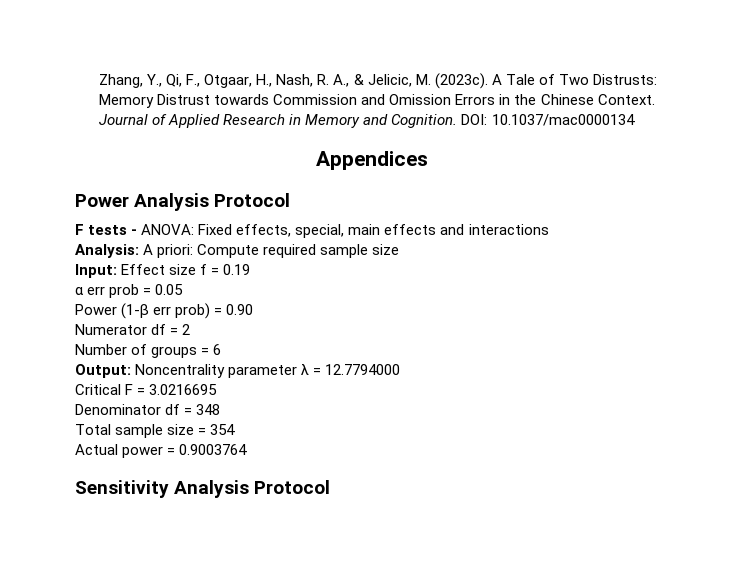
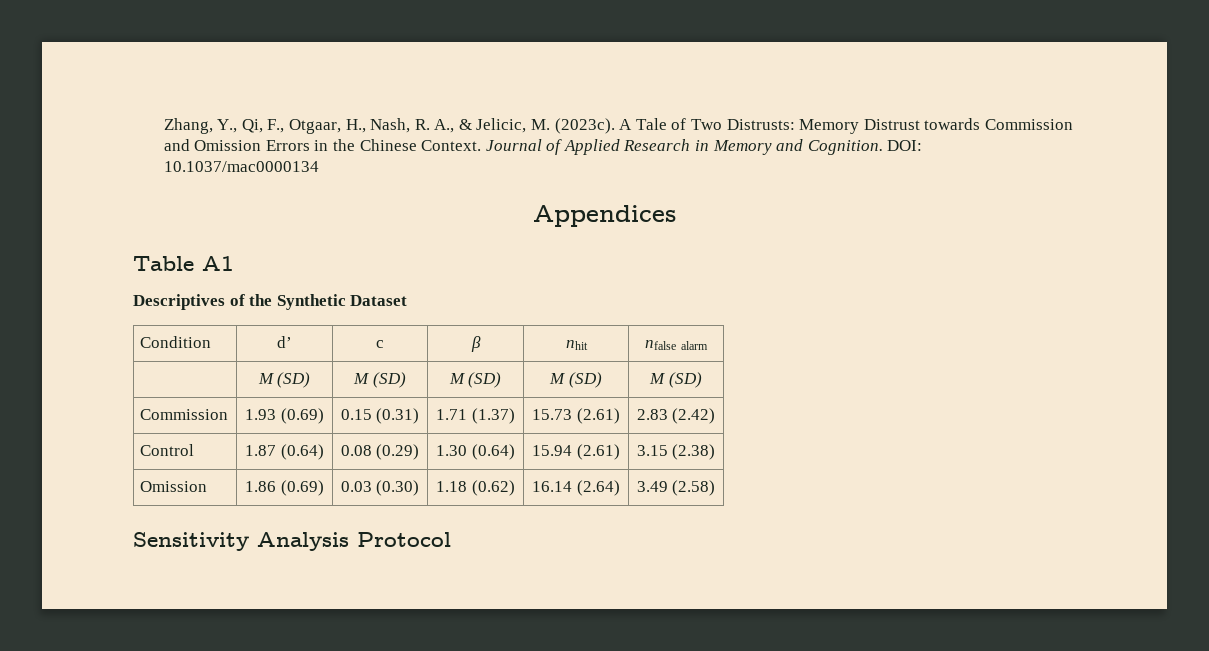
[75,193,291,211] [75,224,549,238] [75,244,400,258] [75,264,251,278] [75,284,184,298] [75,303,254,319] [75,324,191,335] [75,344,222,358] [75,364,401,378] [75,384,218,395] [75,404,221,415] [75,424,236,438] [75,444,248,458] Power Analysis Protocol // F tests - ANOVA: Fixed effects, special, main effects and interactions // Analysis: A priori: Compute required sample size // Input: Effect size f = 0.19 // α err prob = 0.05 // Power (1-β err prob) = 0.90 // Numerator df = 2 // Number of groups = 6 // Output: Noncentrality parameter λ = 12.7794000 // Critical F = 3.0216695 // Denominator df = 348 // Total sample size = 354 // Actual power = 0.9003764 -> [133,256,234,271] [133,294,408,310] [140,336,212,348] [277,336,292,348] [376,340,384,348] [470,336,481,352] [565,340,588,350] [645,340,708,350] [257,372,311,388] [353,372,406,388] [448,372,502,388] [549,372,602,388] [649,372,702,388] [140,409,229,420] [245,408,324,424] [340,408,420,424] [436,408,515,424] [532,408,620,424] [636,408,716,424] [140,444,195,456] [245,444,324,460] [340,444,420,460] [436,444,515,460] [532,444,620,460] [636,444,716,460] [140,481,208,492] [245,480,324,496] [340,480,420,496] [436,480,515,496] [532,480,620,496] [636,480,716,496] Table A1 // Descriptives of the Synthetic Dataset // Condition | d’ | c | β | nhit | nfalse alarm // | M (SD) | M (SD) | M (SD) | M (SD) | M (SD) // Commission | 1.93 (0.69) | 0.15 (0.31) | 1.71 (1.37) | 15.73 (2.61) | 2.83 (2.42) // Control | 1.87 (0.64) | 0.08 (0.29) | 1.30 (0.64) | 15.94 (2.61) | 3.15 (2.38) // Omission | 1.86 (0.69) | 0.03 (0.30) | 1.18 (0.62) | 16.14 (2.64) | 3.49 (2.58)

